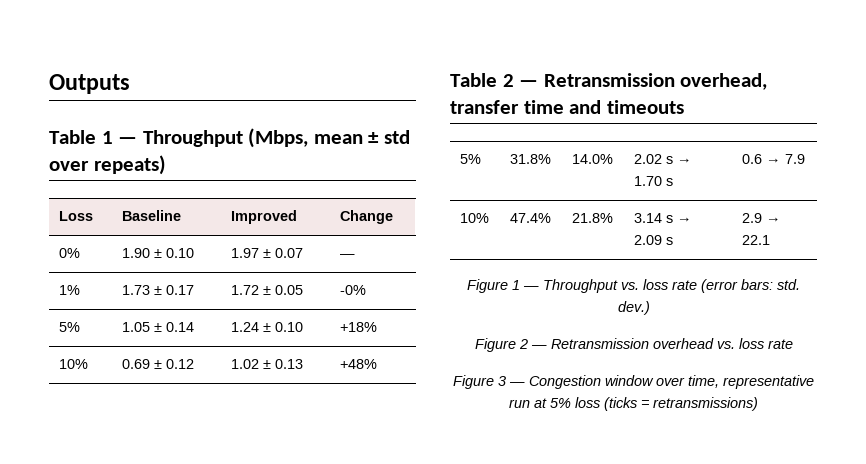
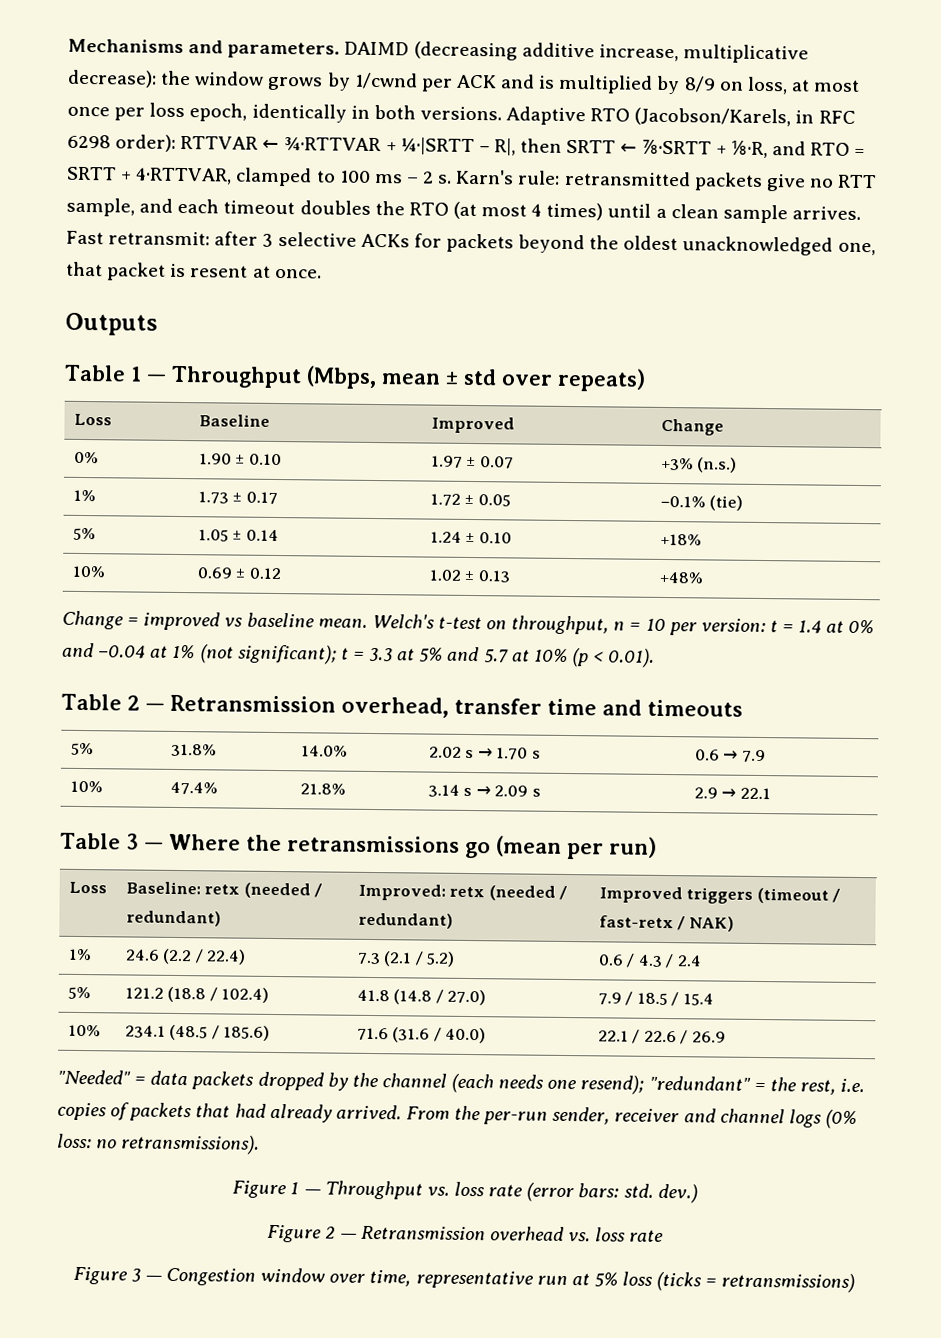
(49, 84) none -> [68,38,809,64] [67,69,861,95] [67,102,856,127] [67,134,866,159] [67,166,878,192] [66,197,861,224] [66,230,876,256] [66,261,322,281] Mechanisms and parameters. DAIMD (decreasing additive increase, multiplicative decrease): the window grows by 1/cwnd per ACK and is multiplied by 8/9 on loss, at most once per loss epoch, identically in both versions. Adaptive RTO (Jacobson/Karels, in RFC 6298 order): RTTVAR ← ¾·RTTVAR + ¼·|SRTT − R|, then SRTT ← ⅞·SRTT + ⅛·R, and RTO = SRTT + 4·RTTVAR, clamped to 100 ms – 2 s. Karn's rule: retransmitted packets give no RTT sample, and each timeout doubles the RTO (at most 4 times) until a clean sample arrives. Fast retransmit: after 3 selective ACKs for packets beyond the oldest unacknowledged one, that packet is resent at once. //
[340,254,356,258] — -> [660,457,738,473] +3% (n.s.)
[340,285,367,295] -0% -> [659,495,744,511] −0.1% (tie)
(378, 364) none -> [62,610,875,636] [62,642,656,668] // Change = improved vs baseline mean. Welch's t-test on throughput, n = 10 per version: t = 1.4 at 0% and −0.04 at 1% (not significant); t = 3.3 at 5% and 5.7 at 10% (p < 0.01).
(771, 240) none -> [60,832,657,860] [68,881,107,894] [125,881,323,899] [125,910,221,927] [357,883,568,901] [357,912,453,929] [598,886,841,904] [598,915,734,932] [67,948,92,961] [124,948,247,965] [356,951,456,967] [597,953,702,969] [67,986,91,1000] [124,986,270,1003] [356,989,487,1006] [597,991,714,1007] [67,1024,101,1037] [124,1024,271,1041] [356,1027,487,1044] [597,1029,726,1045] [57,1069,866,1095] [57,1102,857,1129] [57,1133,261,1155] // Table 3 — Where the retransmissions go (mean per run) // Loss | Baseline: retx (needed / redundant) | Improved: retx (needed / redundant) | Improved triggers (timeout / fast-retx / NAK) // 1% | 24.6 (2.2 / 22.4) | 7.3 (2.1 / 5.2) | 0.6 / 4.3 / 2.4 // 5% | 121.2 (18.8 / 102.4) | 41.8 (14.8 / 27.0) | 7.9 / 18.5 / 15.4 // 10% | 234.1 (48.5 / 185.6) | 71.6 (31.6 / 40.0) | 22.1 / 22.6 / 26.9 // "Needed" = data packets dropped by the channel (each needs one resend); "redundant" = the rest, i.e. copies of packets that had already arrived. From the per-run sender, receiver and channel logs (0% loss: no retransmissions).

